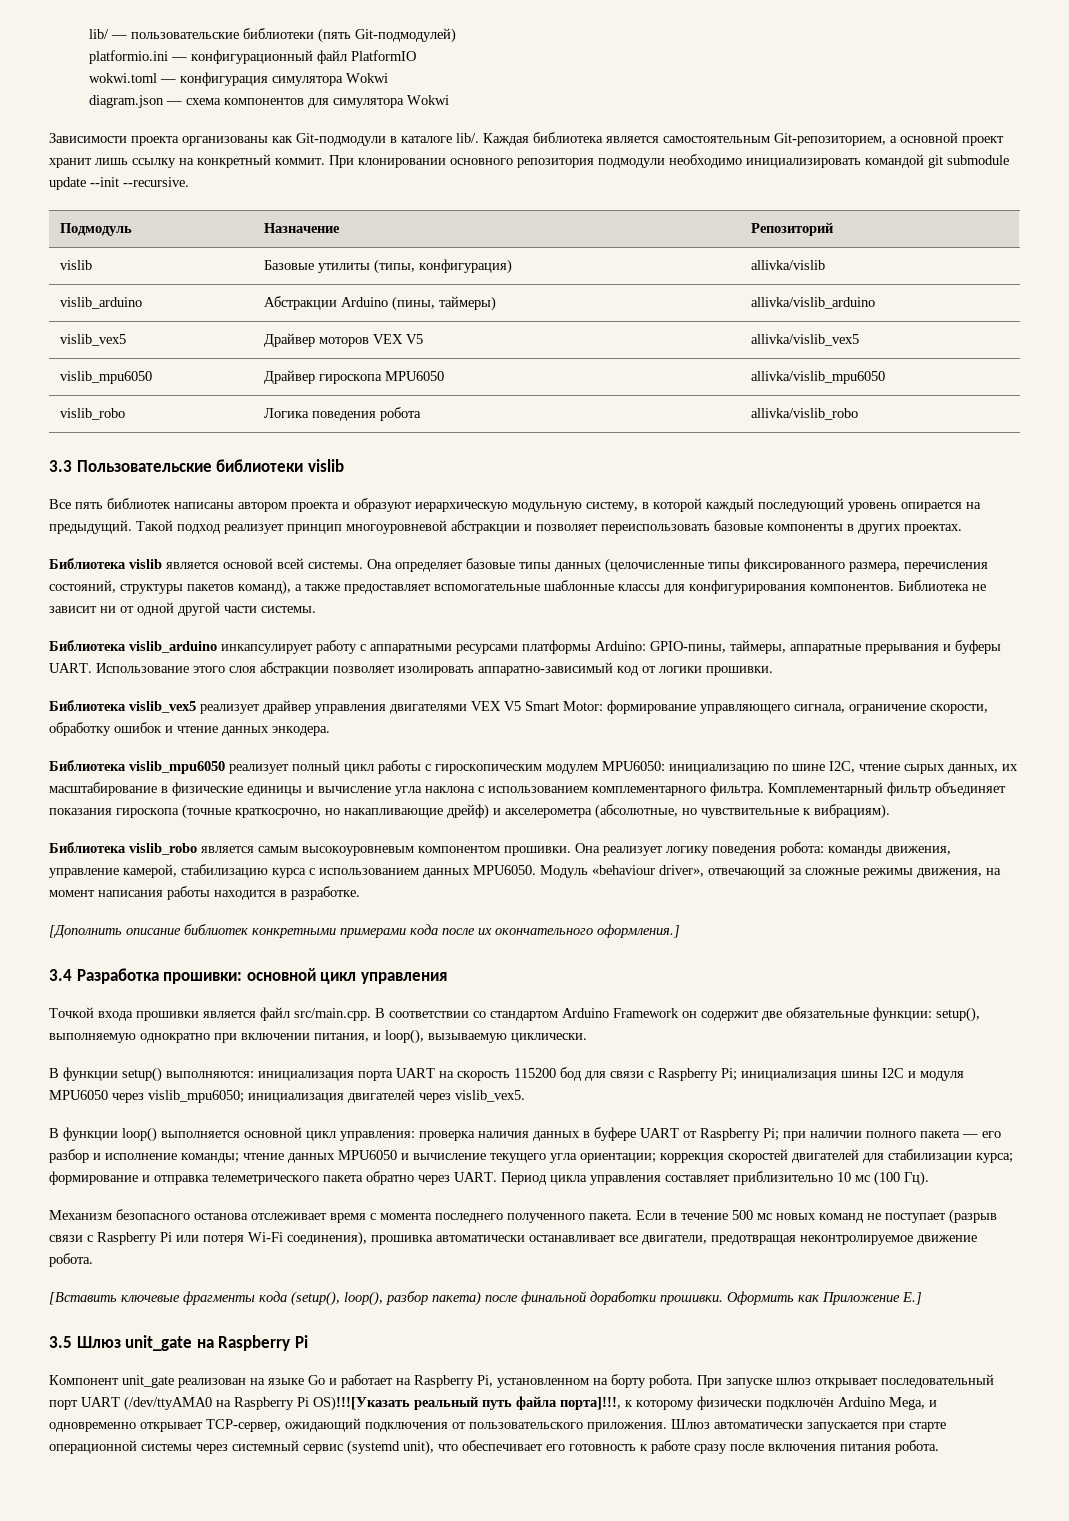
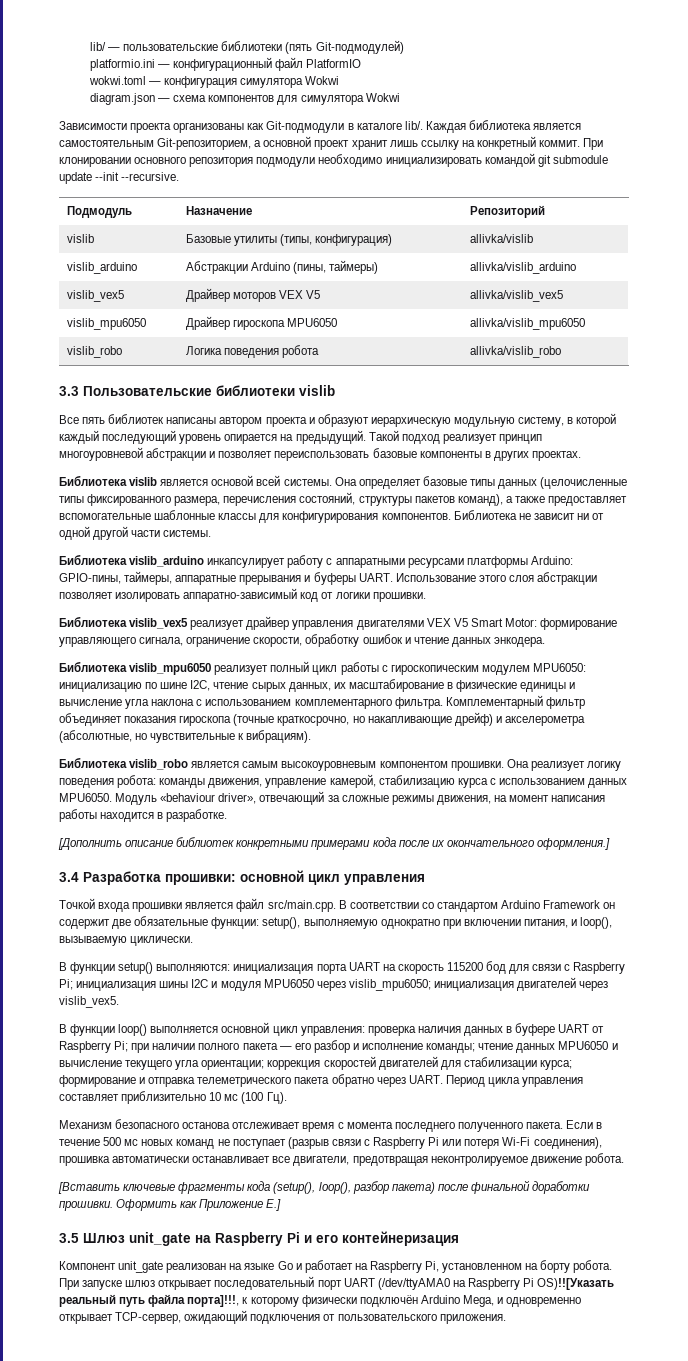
(308, 1341) none -> [304,1231,459,1246] и его контейнеризация
[313,1396,410,1411] OS)!!![Указать -> [537,1278,615,1290] OS)!![Указать
[671,1419,946,1432] [49,1440,939,1455] Шлюз автоматически запускается при старте операционной системы через системный сервис (systemd unit), что обеспечивает его готовность к работе сразу после включения питания робота. -> (506, 1319) none

